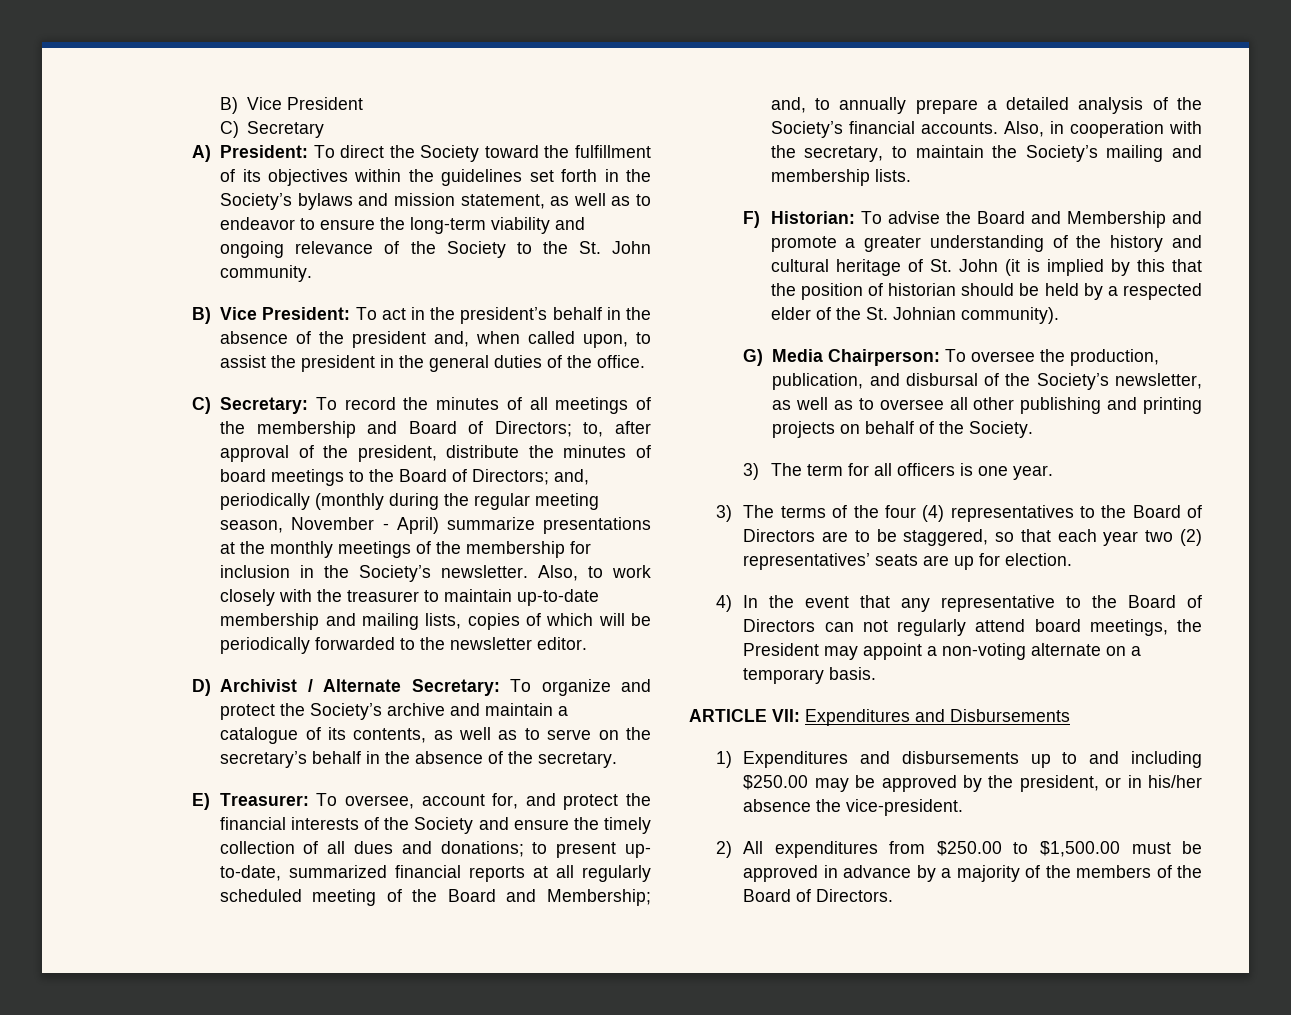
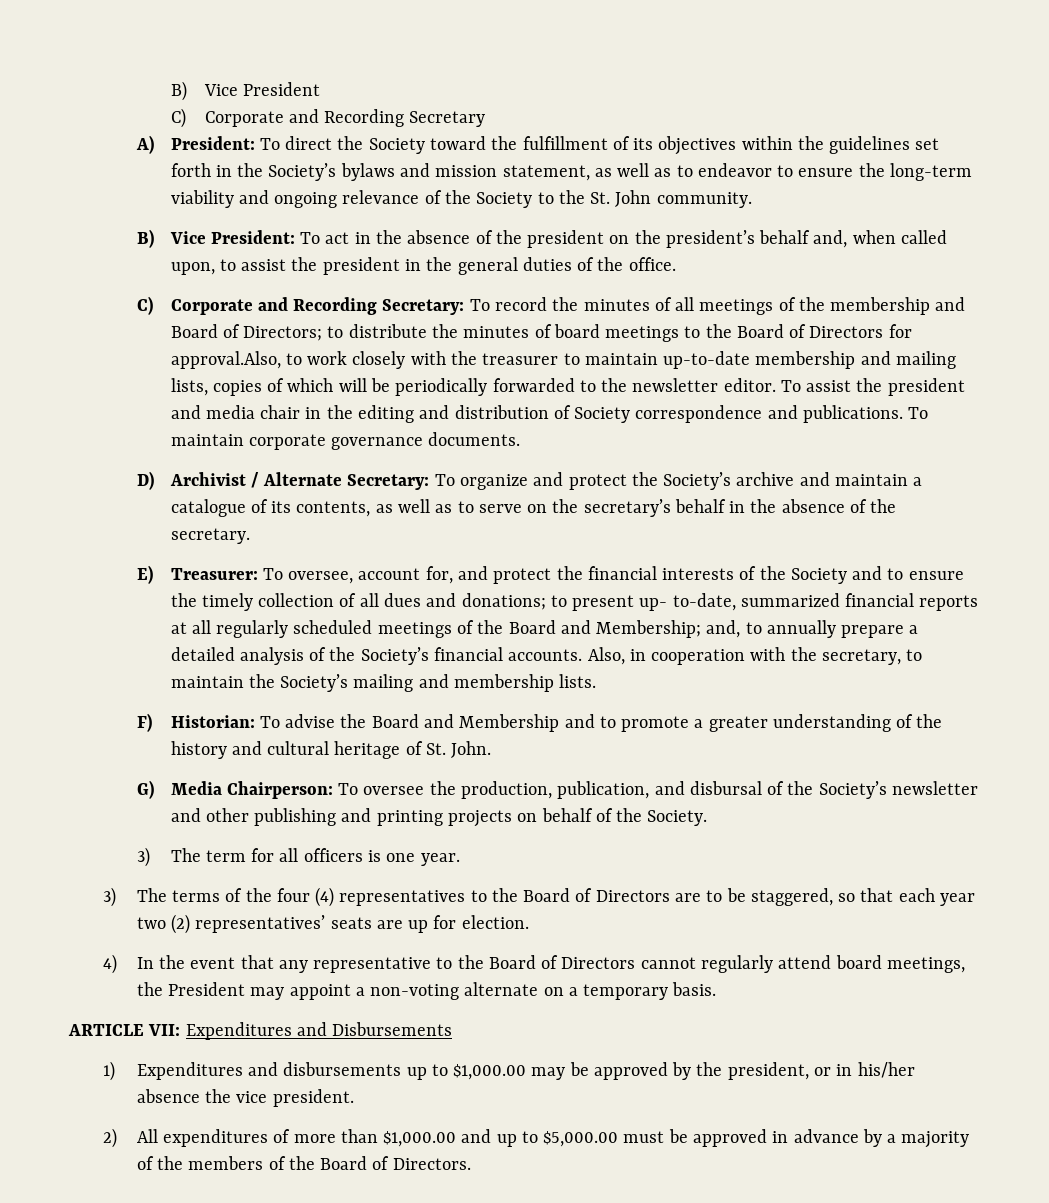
(239, 129) none -> [204,109,405,127] Corporate and Recording
[460,307,651,324] [220,331,427,348] president’s behalf in the absence of the president -> [407,230,811,248] absence of the president on the president’s behalf
(212, 405) none -> [170,297,378,315] Corporate and Recording
[583,421,652,437] [220,445,437,462] to, after approval of the president, -> [327,326,344,338] to
[472,469,590,485] [220,493,600,510] [220,517,651,534] [220,541,592,558] [220,565,579,582] Directors; and, periodically (monthly during the regular meeting season, November - April) summarize presentations at the monthly meetings of the membership for inclusion in the Society’s newsletter. Also, -> [809,324,912,338] [170,351,281,369] Directors for approval.Also,
(588, 643) none -> [780,378,965,396] [170,405,929,423] [170,432,521,450] To assist the president and media chair in the editing and distribution of Society correspondence and publications. To maintain corporate governance documents.
(509, 823) none -> [887,568,904,580] to
[312,889,377,906] meeting -> [377,622,452,638] meetings
(1202, 217) none -> [599,716,616,728] to
[958,259,1202,276] [770,283,1202,300] [770,307,1059,324] John (it is implied by this that the position of historian should be held by a respected elder of the St. Johnian community). -> [451,741,492,758] John.
[1115,373,1202,389] [772,397,968,410] newsletter, as well as to oversee all -> [891,781,978,795] [170,808,201,822] newsletter and
[824,620,888,632] can not -> [640,957,696,969] cannot
[1089,751,1202,768] [743,775,809,790] and including $250.00 -> [453,1064,527,1080] $1,000.00
[846,799,964,816] vice-president. -> [236,1089,354,1107] vice president.
[889,841,1120,857] from $250.00 to $1,500.00 -> [273,1129,619,1147] of more than $1,000.00 and up to $5,000.00

